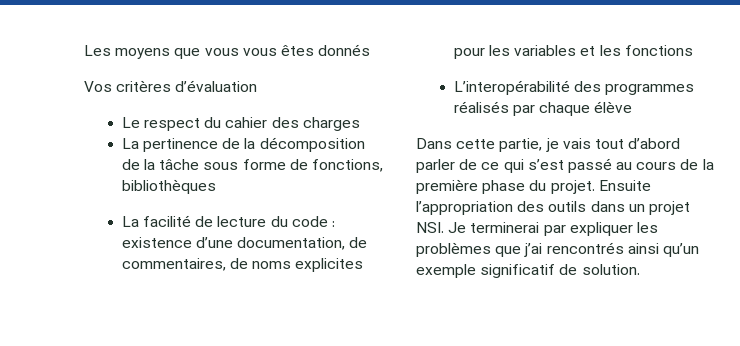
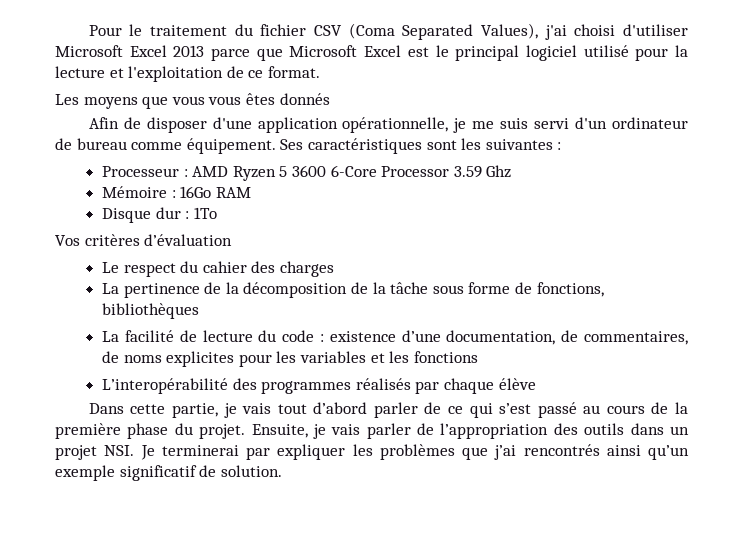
(84, 50) none -> [88,23,688,40] [55,45,688,61] [55,66,320,82] Pour le traitement du fichier CSV (Coma Separated Values), j'ai choisi d'utiliser Microsoft Excel 2013 parce que Microsoft Excel est le principal logiciel utilisé pour la lecture et l'exploitation de ce format. //
(371, 50) none -> [88,117,688,133] [55,138,562,154] [102,165,512,181] [102,186,251,198] [102,207,217,223] // Afin de disposer d'une application opérationnelle, je me suis servi d'un ordinateur de bureau comme équipement. Ses caractéristiques sont les suivantes : // Processeur : AMD Ryzen 5 3600 6-Core Processor 3.59 Ghz // Mémoire : 16Go RAM // Disque dur : 1To
[598,180,651,191] Ensuite -> [251,423,435,439] Ensuite, je vais parler de

